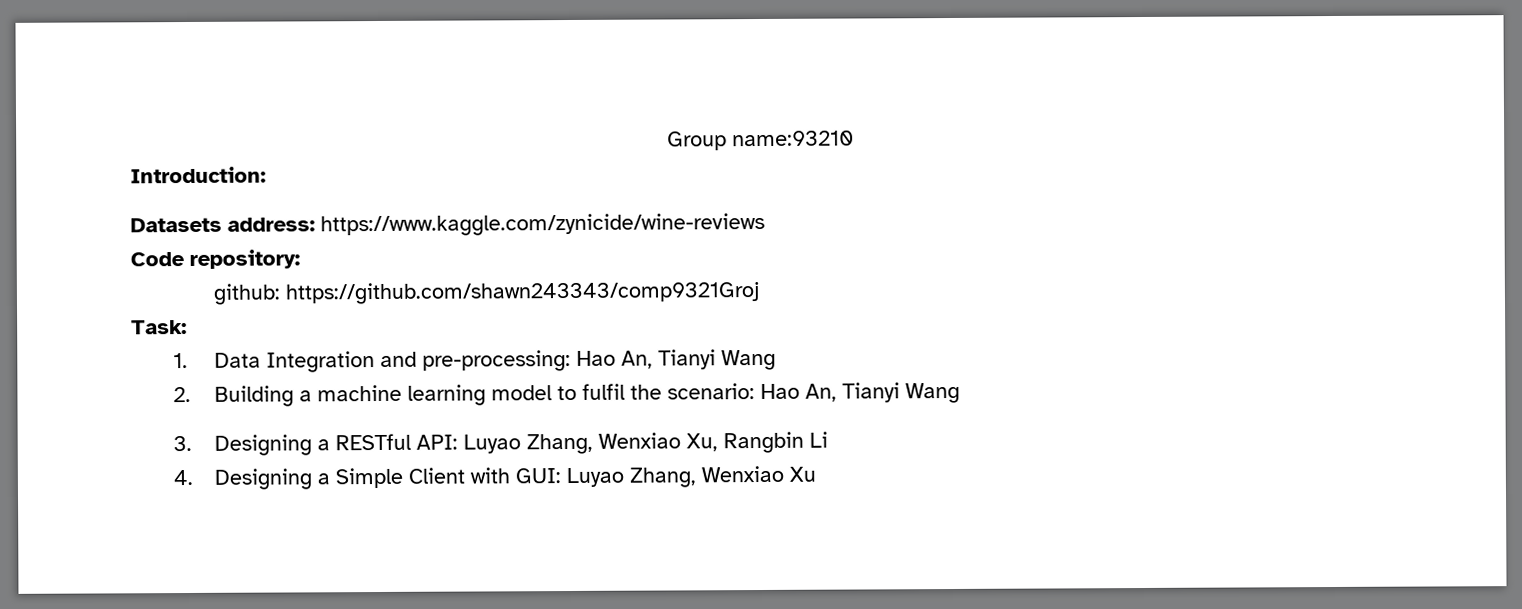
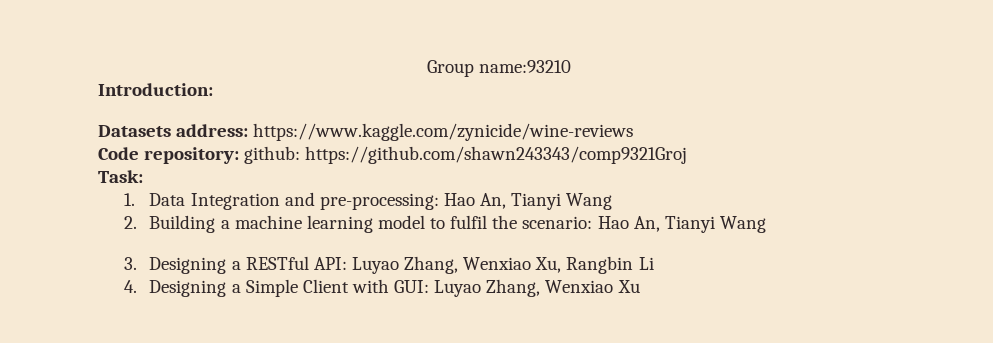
(300, 259) // -> (240, 155) none

